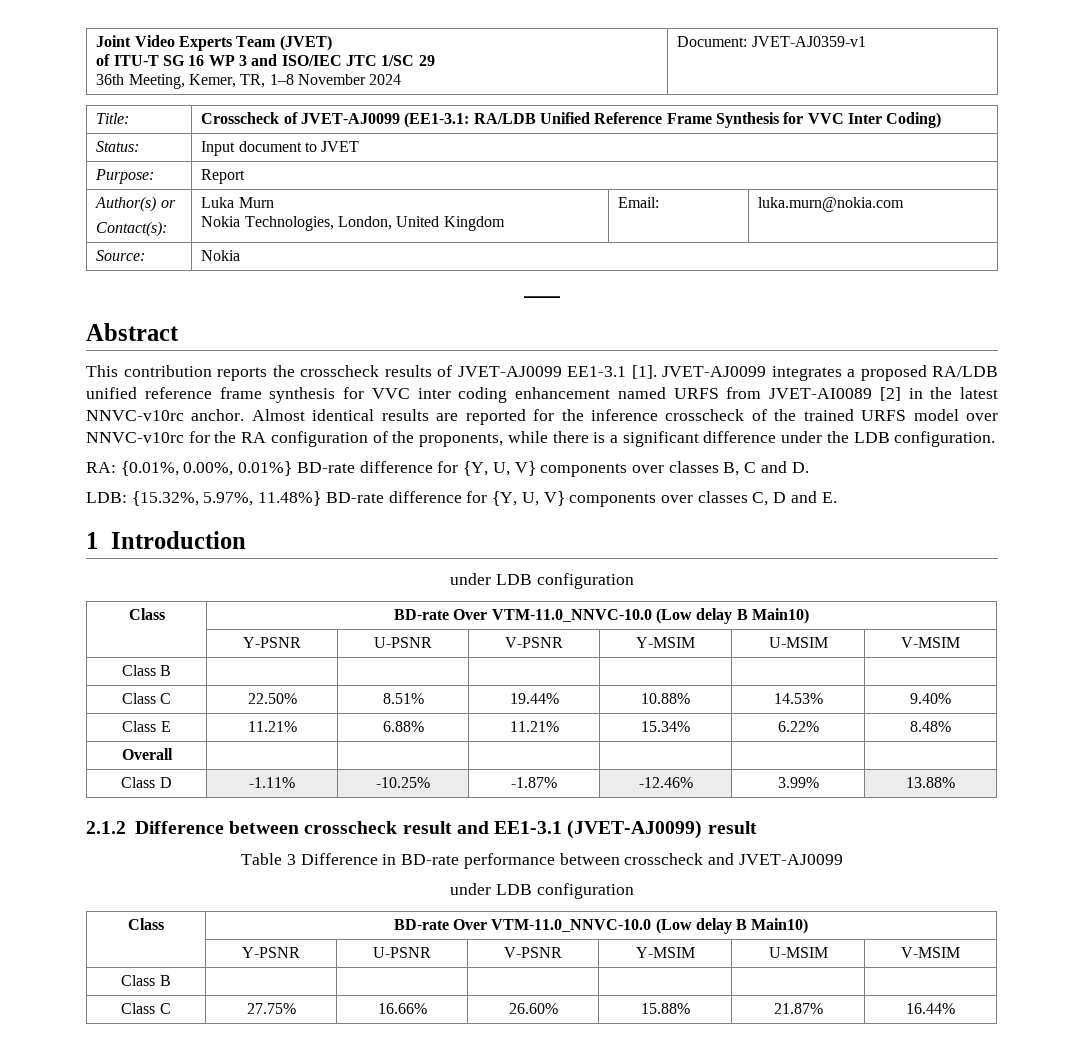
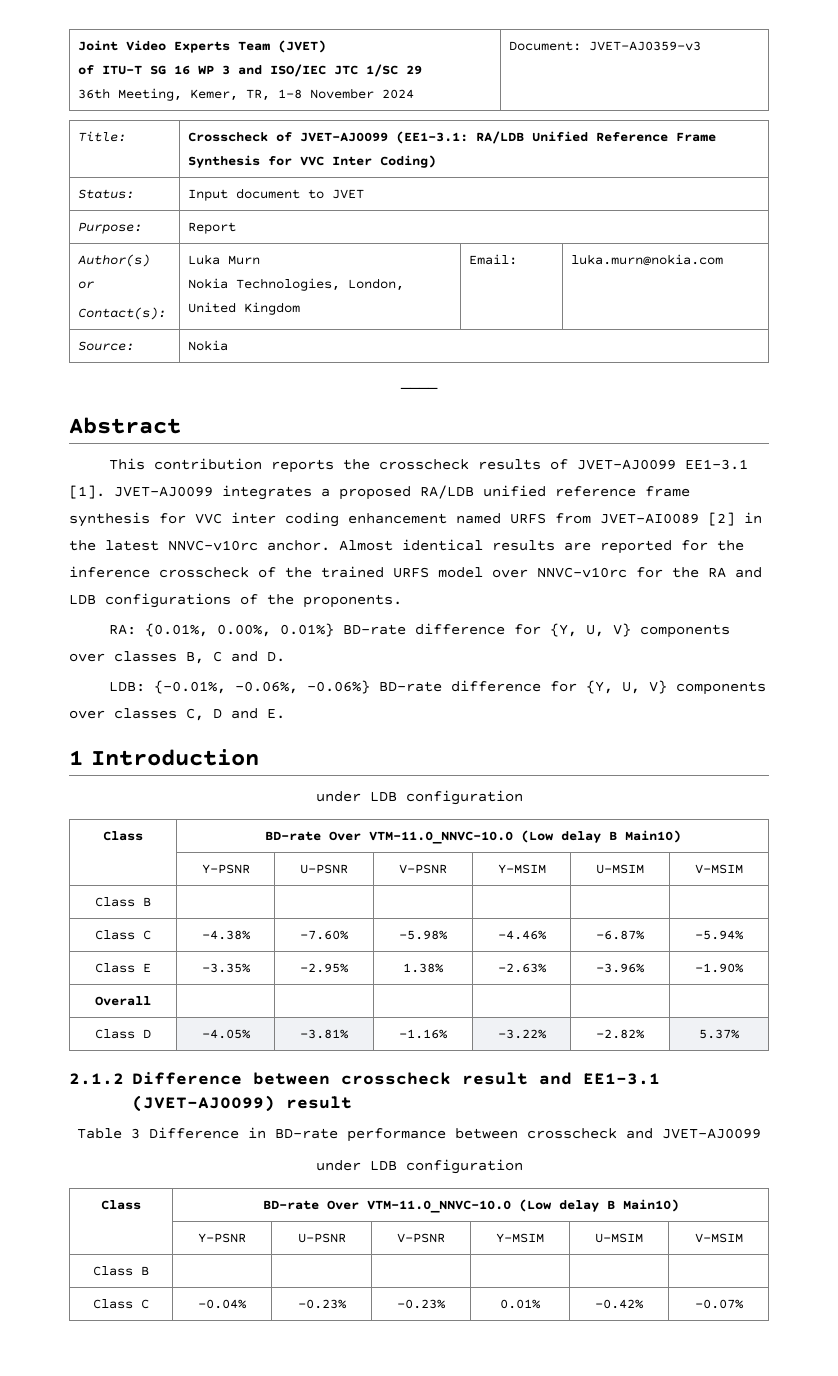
[751,36,866,47] JVET-AJ0359-v1 -> [589,41,702,51] JVET-AJ0359-v3
[270,431,996,447] configuration of the proponents, while there is a significant difference under the LDB configuration. -> [735,567,762,578] [69,593,402,608] and LDB configurations of the proponents.
[131,491,322,506] {15.32%, 5.97%, 11.48%} -> [153,680,370,694] {-0.01%, -0.06%, -0.06%}
[247,693,297,704] [382,693,424,704] [509,693,559,704] [641,693,690,704] [773,693,823,704] [910,693,951,704] [122,721,171,732] [247,721,297,732] [382,721,424,732] [509,721,559,732] [641,721,690,732] [777,721,819,732] [910,721,951,732] [121,748,173,760] [121,777,172,788] [249,777,295,788] [376,777,430,788] [511,777,557,788] [638,777,693,788] [777,777,819,788] [906,777,955,788] 22.50% | 8.51% | 19.44% | 10.88% | 14.53% | 9.40% // Class E | 11.21% | 6.88% | 11.21% | 15.34% | 6.22% | 8.48% // Overall | | | | | | // Class D | -1.11% | -10.25% | -1.87% | -12.46% | 3.99% | 13.88% -> [201,930,251,940] [300,930,349,940] [399,930,448,940] [497,930,547,940] [596,930,645,940] [695,930,744,940] [95,963,151,973] [201,963,251,973] [300,963,349,973] [403,963,444,973] [497,963,547,973] [596,963,645,973] [695,963,744,973] [95,996,151,1006] [95,1029,151,1039] [201,1029,251,1039] [300,1029,349,1039] [399,1029,448,1039] [497,1029,547,1039] [596,1029,645,1039] [699,1029,740,1039] -4.38% | -7.60% | -5.98% | -4.46% | -6.87% | -5.94% // Class E | -3.35% | -2.95% | 1.38% | -2.63% | -3.96% | -1.90% // Overall | | | | | | // Class D | -4.05% | -3.81% | -1.16% | -3.22% | -2.82% | 5.37%
[246,1003,296,1014] [377,1003,427,1014] [508,1003,558,1014] [640,1003,690,1014] [773,1003,823,1014] [906,1003,955,1014] 27.75% | 16.66% | 26.60% | 15.88% | 21.87% | 16.44% -> [198,1299,247,1309] [297,1299,347,1309] [397,1299,446,1309] [500,1299,541,1309] [595,1299,644,1309] [694,1299,744,1309] -0.04% | -0.23% | -0.23% | 0.01% | -0.42% | -0.07%

